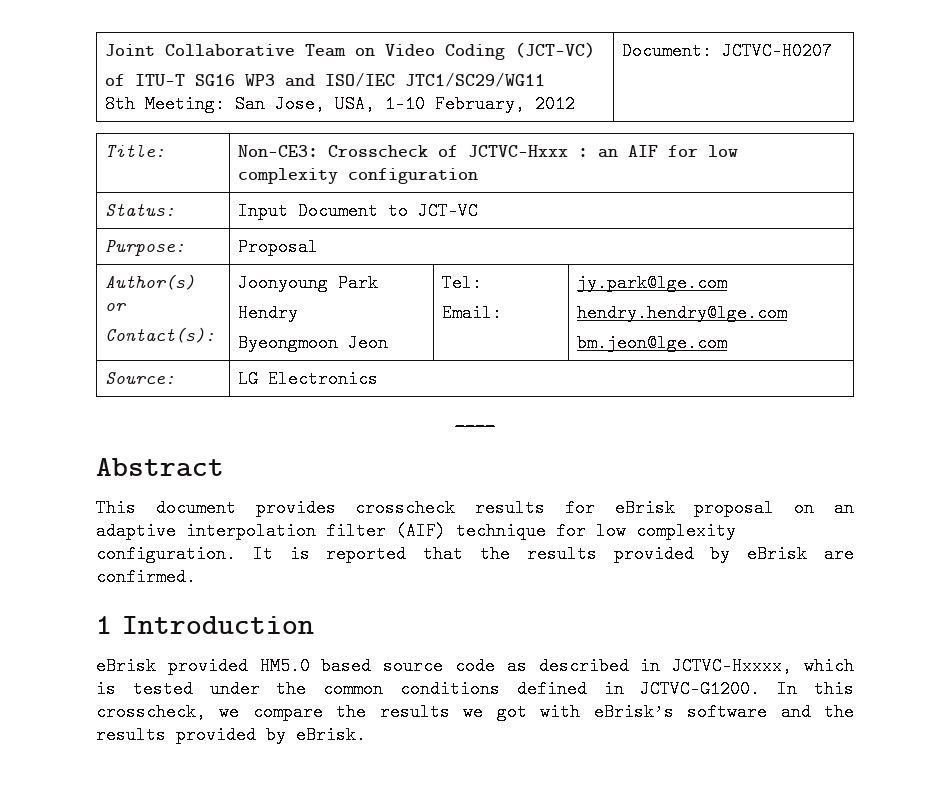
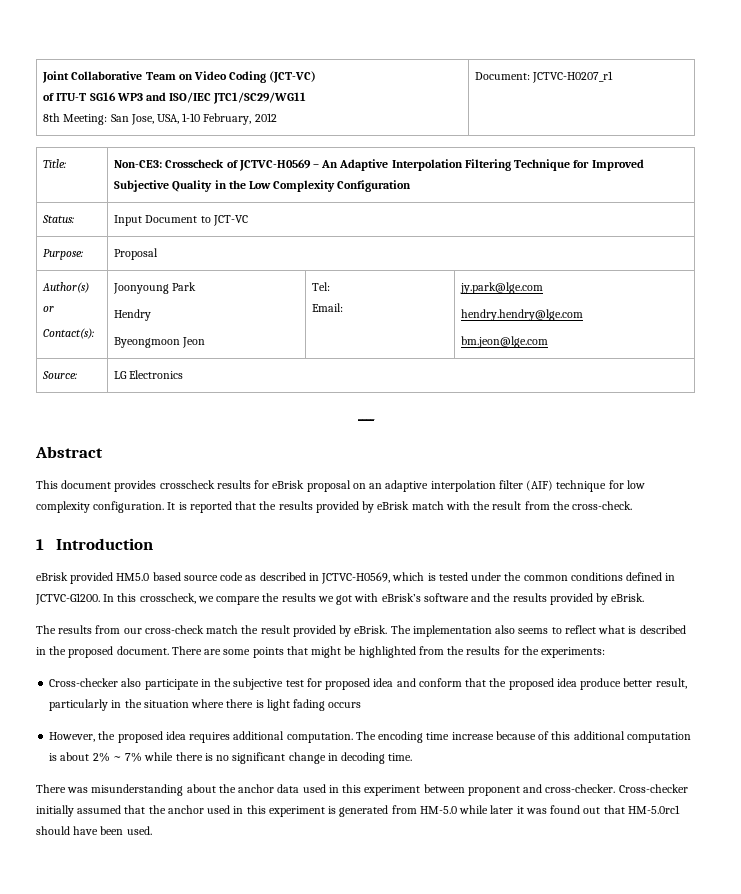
[721,42,832,60] JCTVC-H0207 -> [532,71,614,83] JCTVC-H0207_r1
[467,145,738,158] [237,168,478,184] JCTVC-Hxxx : an AIF for low complexity configuration -> [238,159,644,171] [114,180,412,192] JCTVC-H0569 – An Adaptive Interpolation Filtering Technique for Improved Subjective Quality in the Low Complexity Configuration
[823,545,854,563] [96,568,196,586] are confirmed. -> [411,501,633,510] match with the result from the cross-check.
[672,657,793,675] JCTVC-Hxxxx, -> [321,572,391,584] JCTVC-H0569,
(366, 735) none -> [36,625,686,637] [36,646,606,658] [49,678,687,690] [49,699,362,711] [49,731,691,743] [49,752,413,764] [36,784,688,796] [36,805,680,817] [36,826,152,835] // The results from our cross-check match the result provided by eBrisk. The implementation also seems to reflect what is described in the proposed document. There are some points that might be highlighted from the results for the experiments: // Cross-checker also participate in the subjective test for proposed idea and conform that the proposed idea produce better result, particularly in the situation where there is light fading occurs // However, the proposed idea requires additional computation. The encoding time increase because of this additional computation is about 2% ~ 7% while there is no significant change in decoding time. // There was misunderstanding about the anchor data used in this experiment between proponent and cross-checker. Cross-checker initially assumed that the anchor used in this experiment is generated from HM-5.0 while later it was found out that HM-5.0rc1 should have been used.

